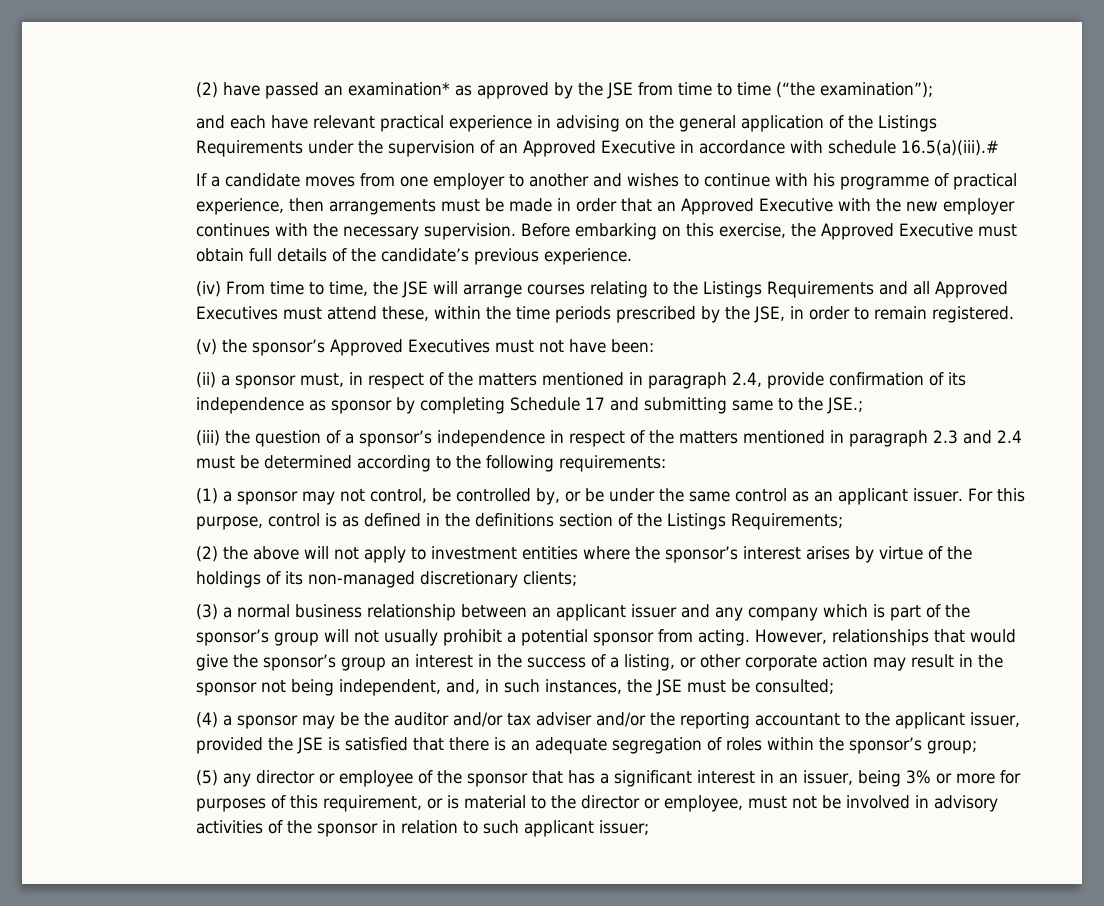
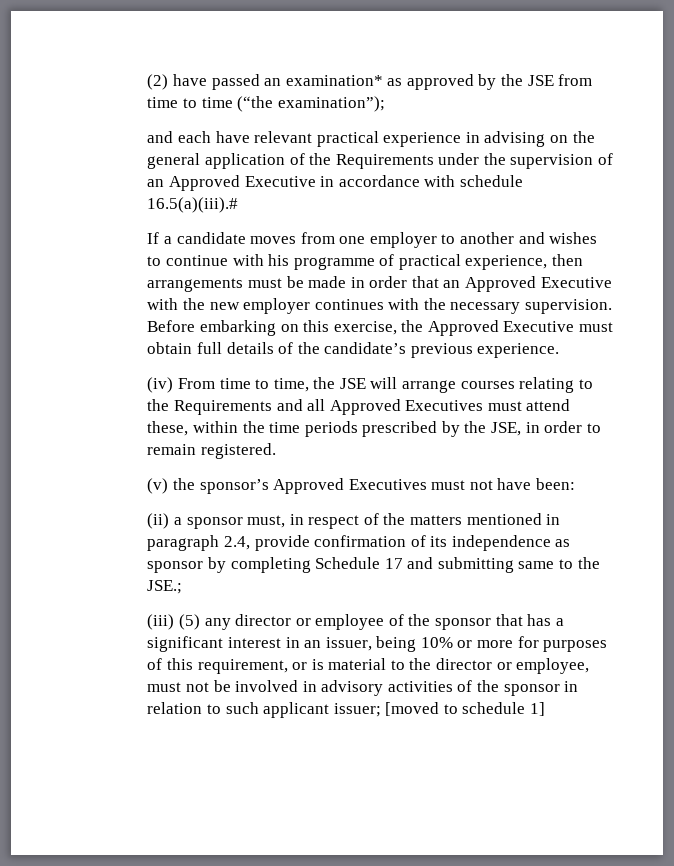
[877,115,937,132] Listings -> (332, 159) none
[702,281,762,298] Listings -> (170, 405) none
[224,430,1022,447] [195,455,666,472] [195,488,1025,505] [195,513,843,530] [195,546,972,563] [195,571,577,588] [195,604,970,621] [195,629,1016,646] [195,654,1003,671] [195,679,834,696] [195,712,1020,729] [195,737,977,754] the question of a sponsor’s independence in respect of the matters mentioned in paragraph 2.3 and 2.4 must be determined according to the following requirements: // (1) a sponsor may not control, be controlled by, or be under the same control as an applicant issuer. For this purpose, control is as defined in the definitions section of the Listings Requirements; // (2) the above will not apply to investment entities where the sponsor’s interest arises by virtue of the holdings of its non-managed discretionary clients; // (3) a normal business relationship between an applicant issuer and any company which is part of the sponsor’s group will not usually prohibit a potential sponsor from acting. However, relationships that would give the sponsor’s group an interest in the success of a listing, or other corporate action may result in the sponsor not being independent, and, in such instances, the JSE must be consulted; // (4) a sponsor may be the auditor and/or tax adviser and/or the reporting accountant to the applicant issuer, provided the JSE is satisfied that there is an adequate segregation of roles within the sponsor’s group; // -> (175, 622) none
[905,770,931,784] 3% -> [420,637,453,648] 10%
(649, 827) none -> [385,702,546,716] [moved to schedule 1]

